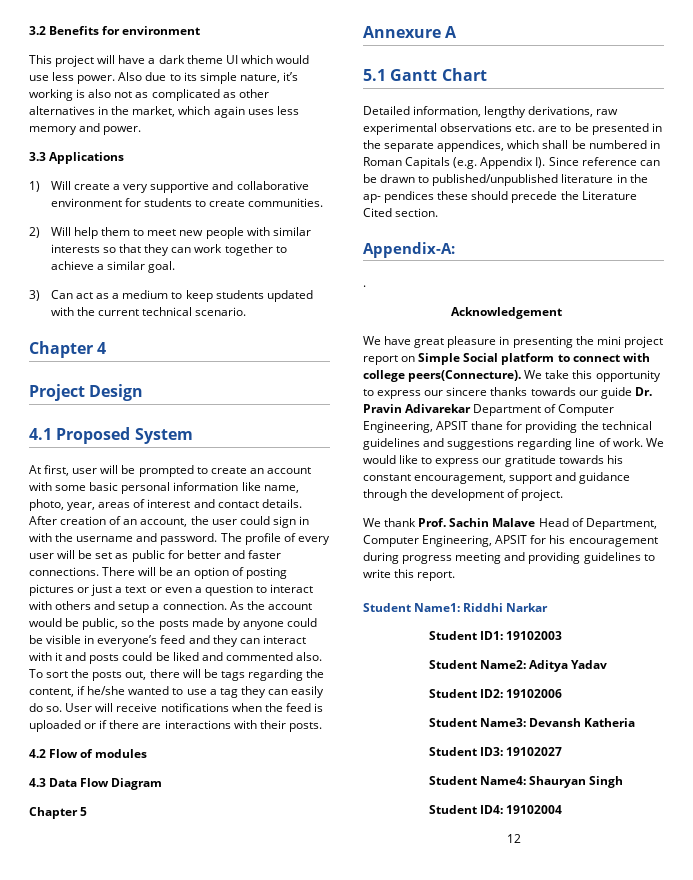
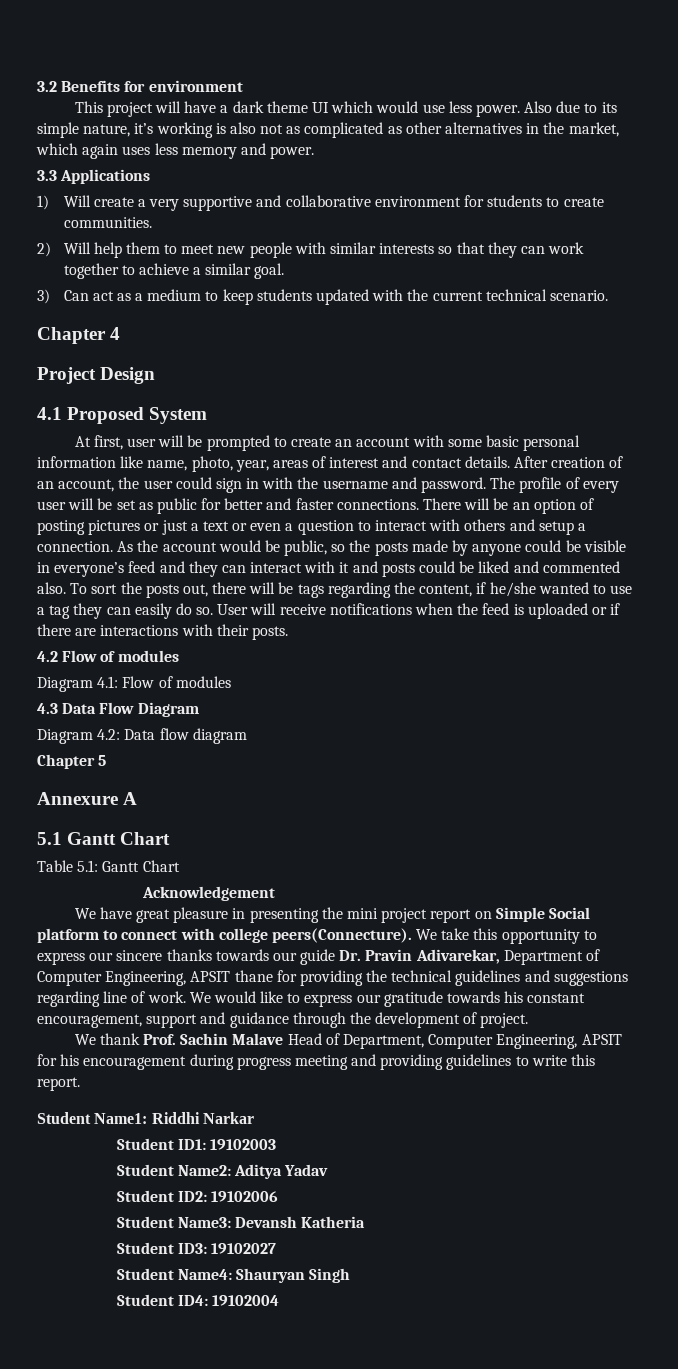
(148, 753) none -> [37,676,231,692] // Diagram 4.1: Flow of modules
(163, 784) none -> [37,728,247,744] // Diagram 4.2: Data flow diagram
[363,106,619,118] [363,123,662,135] [363,140,660,152] [363,157,660,169] [363,174,648,186] [363,191,637,203] [363,208,439,217] [363,242,455,258] [363,285,366,287] Detailed information, lengthy derivations, raw experimental observations etc. are to be presented in the separate appendices, which shall be numbered in Roman Capitals (e.g. Appendix I). Since reference can be drawn to published/unpublished literature in the ap- pendices these should precede the Literature Cited section. // Appendix-A: // . -> [37,860,180,872] Table 5.1: Gantt Chart
[405,404,472,413] Adivarekar -> [415,949,500,964] Adivarekar,
[506,834,521,843] // 12 -> (280, 1300) none

